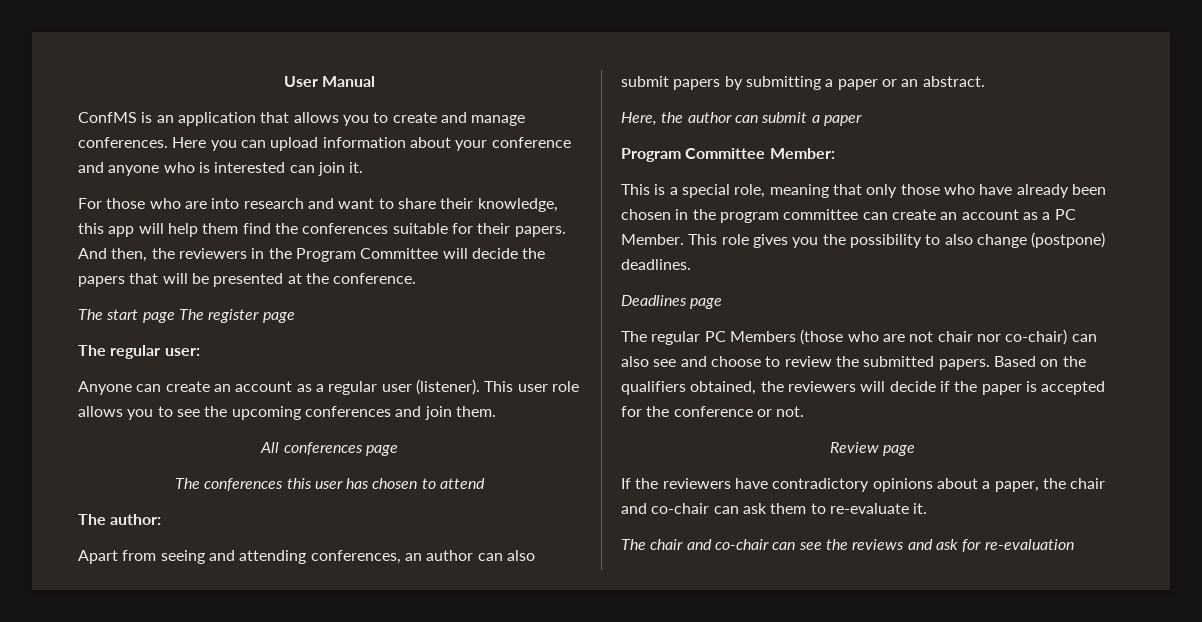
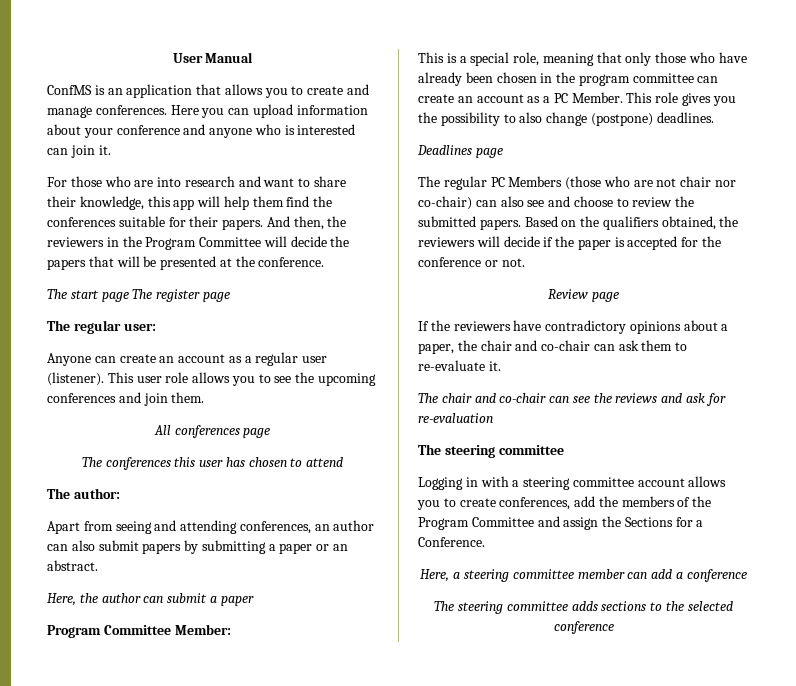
(1074, 544) none -> [418,444,564,458] [418,476,727,490] [417,496,712,510] [418,516,704,530] [418,537,485,547] [420,569,747,582] [434,601,733,614] [553,621,614,634] // The steering committee // Logging in with a steering committee account allows you to create conferences, add the members of the Program Committee and assign the Sections for a Conference. // Here, a steering committee member can add a conference // The steering committee adds sections to the selected conference

